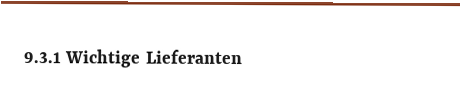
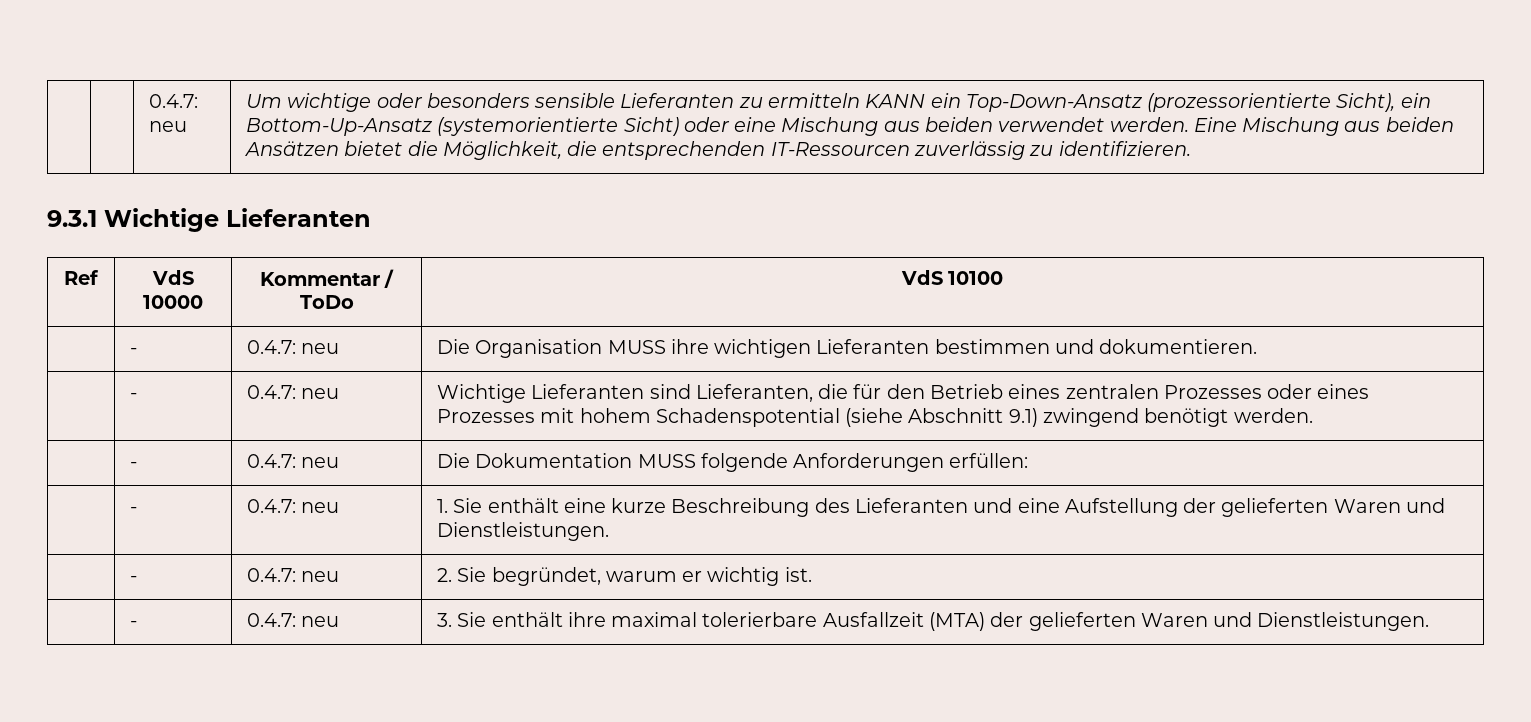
[23,49,243,68] 9.3.1 Wichtige Lieferanten -> [149,94,199,108] [149,121,188,132] [246,93,1431,112] [246,117,1454,136] [245,141,1191,160] [47,208,371,232] [64,270,99,285] [151,270,194,285] [143,295,203,309] [259,269,395,288] [299,295,354,309] [900,270,1004,285] [130,348,138,354] [247,340,340,354] [437,339,1258,358] [130,393,138,399] [247,385,340,399] [437,384,1370,403] [437,408,1313,427] [130,462,138,468] [247,454,340,468] [437,453,1029,472] [130,507,138,513] [247,499,340,513] [437,498,1445,517] [437,522,610,541] [130,576,138,582] [247,568,340,582] [437,567,812,586] [130,621,138,627] [247,613,340,627] [437,612,1430,631] | | 0.4.7: neu | Um wichtige oder besonders sensible Lieferanten zu ermitteln KANN ein Top-Down-Ansatz (prozessorientierte Sicht), ein Bottom-Up-Ansatz (systemorientierte Sicht) oder eine Mischung aus beiden verwendet werden. Eine Mischung aus beiden Ansätzen bietet die Möglichkeit, die entsprechenden IT-Ressourcen zuverlässig zu identifizieren. // 9.3.1 Wichtige Lieferanten // Ref | VdS 10000 | Kommentar / ToDo | VdS 10100 // | - | 0.4.7: neu | Die Organisation MUSS ihre wichtigen Lieferanten bestimmen und dokumentieren. // | - | 0.4.7: neu | Wichtige Lieferanten sind Lieferanten, die für den Betrieb eines zentralen Prozesses oder eines Prozesses mit hohem Schadenspotential (siehe Abschnitt 9.1) zwingend benötigt werden. // | - | 0.4.7: neu | Die Dokumentation MUSS folgende Anforderungen erfüllen: // | - | 0.4.7: neu | 1. Sie enthält eine kurze Beschreibung des Lieferanten und eine Aufstellung der gelieferten Waren und Dienstleistungen. // | - | 0.4.7: neu | 2. Sie begründet, warum er wichtig ist. // | - | 0.4.7: neu | 3. Sie enthält ihre maximal tolerierbare Ausfallzeit (MTA) der gelieferten Waren und Dienstleistungen.

